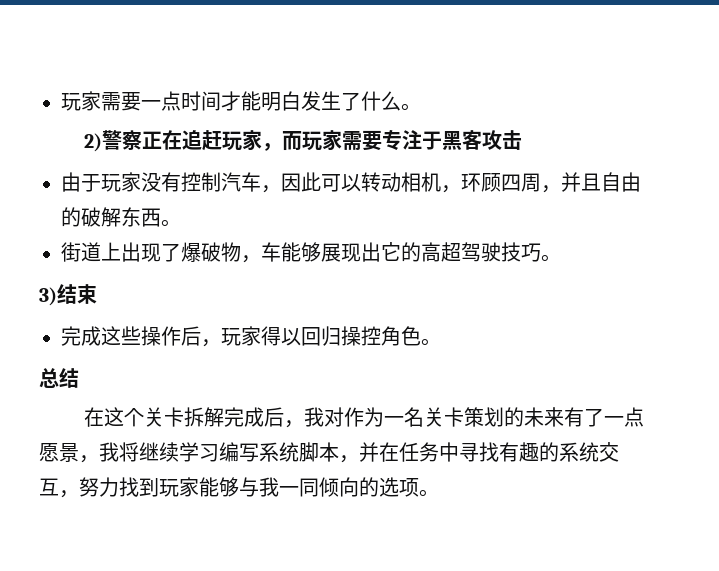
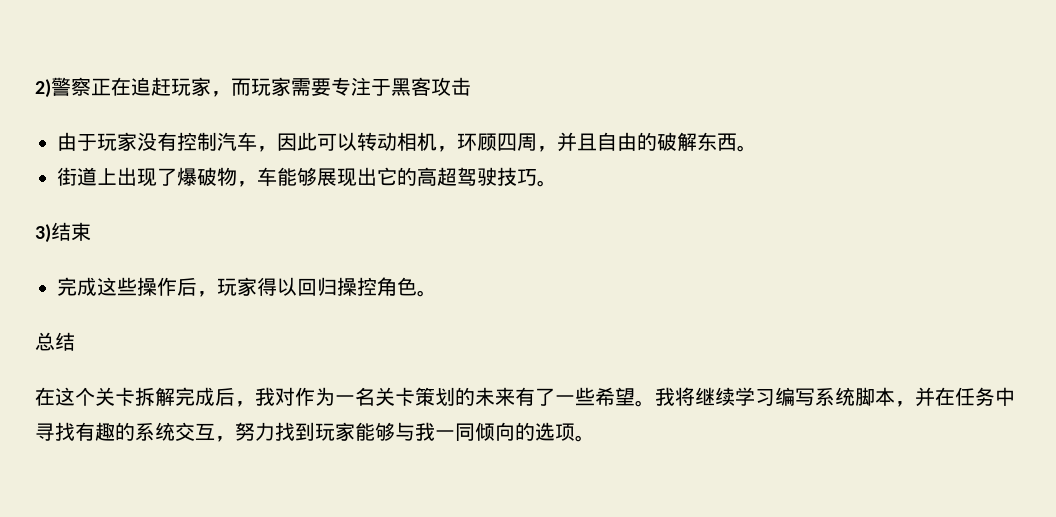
[61,91,421,111] 玩家需要一点时间才能明白发生了什么。 // -> (35, 88) none
[624,407,645,427] [39,443,99,463] 点愿景， -> [575,387,655,407] 些希望。

